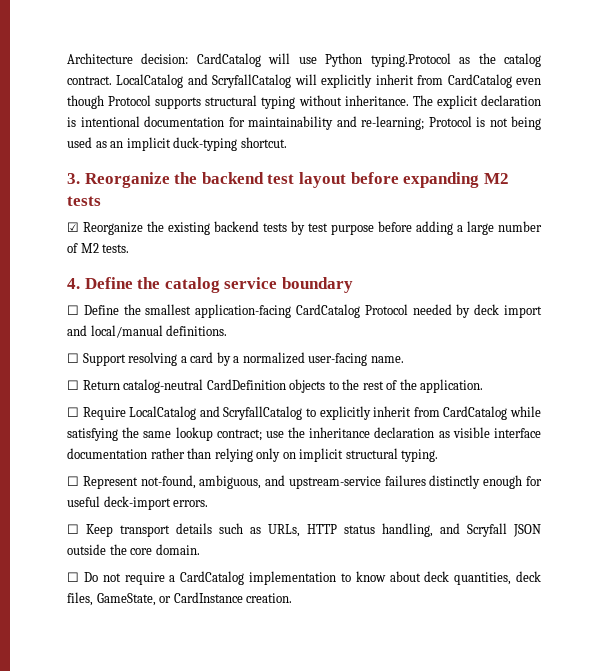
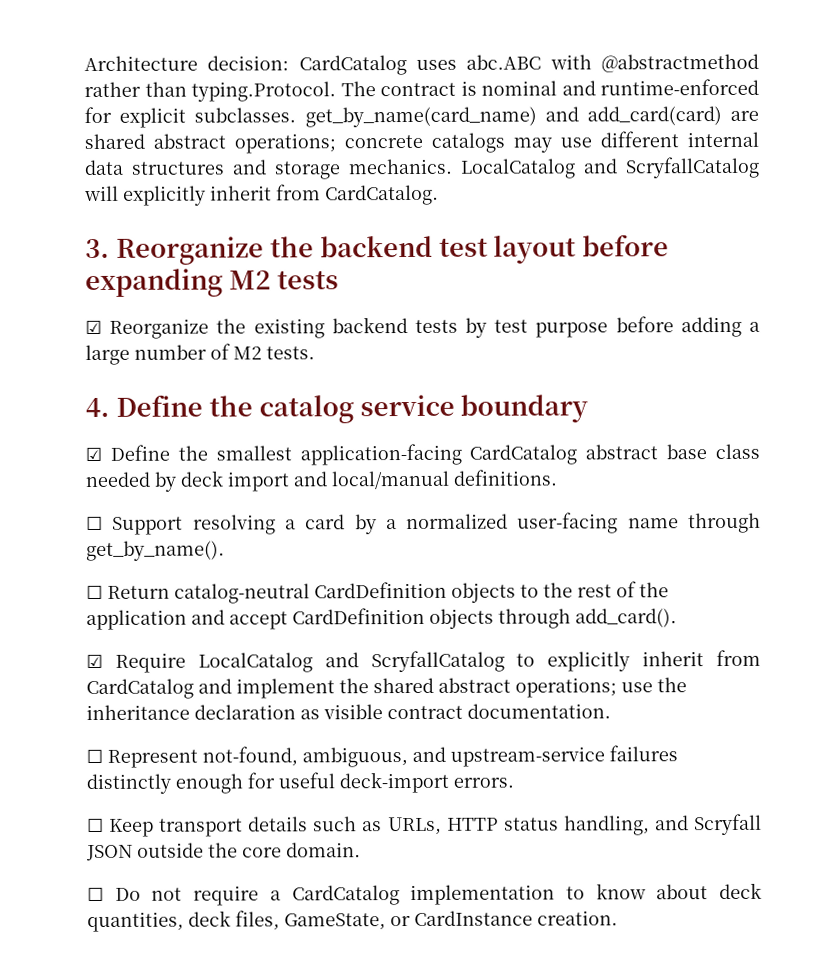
[268,53,541,67] [67,76,112,85] will use Python typing.Protocol as the catalog contract. -> [415,53,759,73] [84,78,759,102] [84,106,759,128] [84,131,759,154] [84,158,453,180] uses abc.ABC with @abstractmethod rather than typing.Protocol. The contract is nominal and runtime-enforced for explicit subclasses. get_by_name(card_name) and add_card(card) are shared abstract operations; concrete catalogs may use different internal data structures and storage mechanics.
[447,74,541,88] [67,95,541,109] [67,116,541,130] [67,137,287,151] CardCatalog even though Protocol supports structural typing without inheritance. The explicit declaration is intentional documentation for maintainability and re-learning; Protocol is not being used as an implicit duck-typing shortcut. -> [325,184,439,206] CardCatalog.
[67,305,79,315] ☐ -> [85,446,102,462] ☑
[364,304,408,315] Protocol -> [585,443,760,460] abstract base class
[370,356,404,363] name. -> [627,512,761,534] [86,540,225,562] name through get_by_name().
[420,379,484,393] [67,407,79,417] application. // ☐ -> [86,607,677,631] [86,653,103,669] application and accept CardDefinition objects through add_card(). // ☑
[510,406,541,417] [67,427,262,441] while satisfying the same lookup contract; -> [198,677,617,699] and implement the shared abstract operations;
[494,428,541,438] [67,448,439,462] interface documentation rather than relying only on implicit structural typing. -> [387,703,611,720] contract documentation.

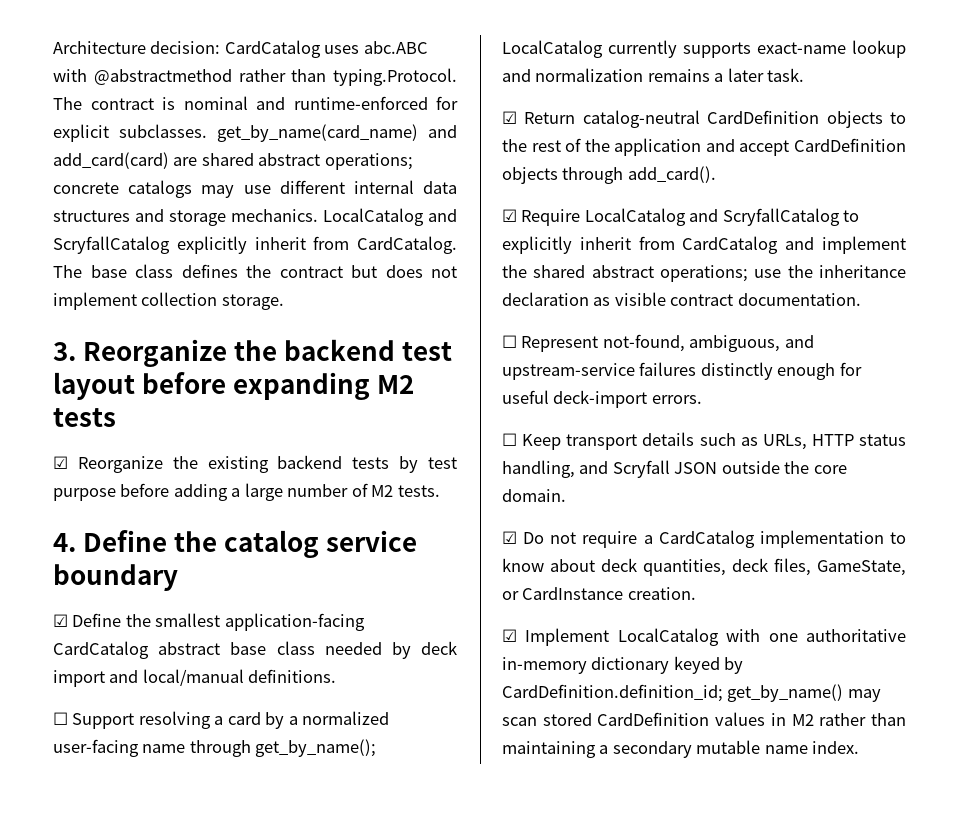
[84,185,119,202] will -> (170, 245) none
(439, 195) none -> [53,264,457,278] [53,292,284,310] The base class defines the contract but does not implement collection storage.
[86,540,225,562] [86,584,103,600] get_by_name(). // ☐ -> [255,739,377,757] [502,40,906,58] [502,68,805,82] [502,111,517,124] get_by_name(); LocalCatalog currently supports exact-name lookup and normalization remains a later task. // ☑
[87,886,104,902] ☐ -> [502,531,517,544] ☑
(618, 918) none -> [502,628,906,646] [502,656,744,674] [502,684,881,702] [502,712,906,726] [502,740,860,758] // ☑ Implement LocalCatalog with one authoritative in-memory dictionary keyed by CardDefinition.definition_id; get_by_name() may scan stored CardDefinition values in M2 rather than maintaining a secondary mutable name index.

